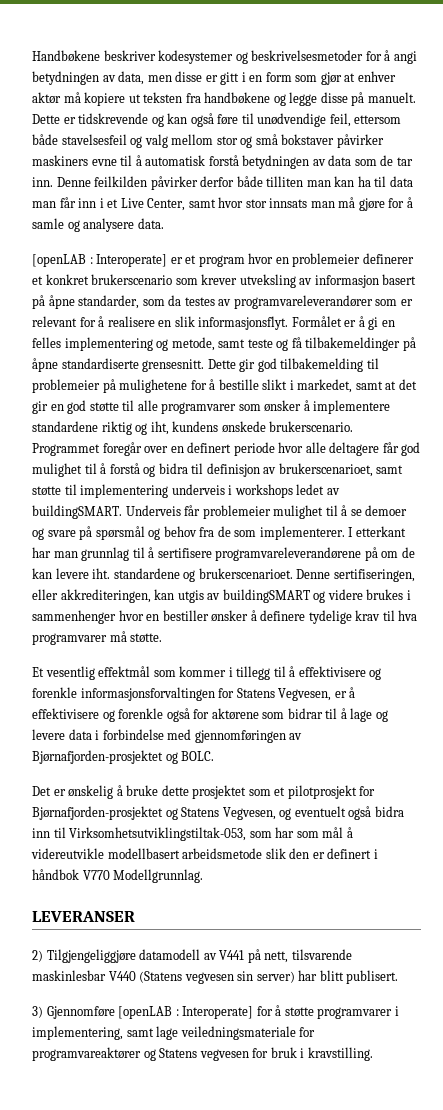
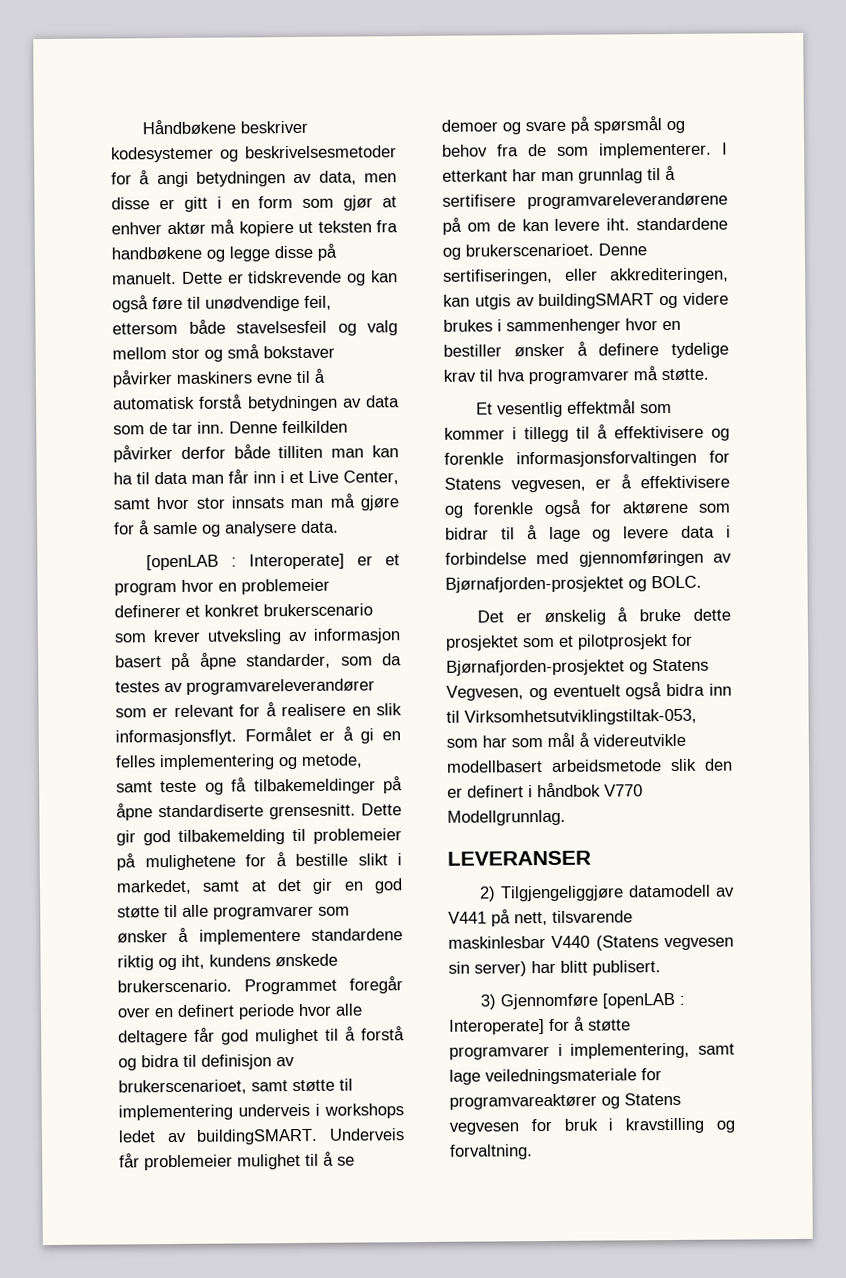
[32,50,100,62] Handbøkene -> [142,119,237,135] Håndbøkene
[278,688,332,701] Vegvesen, -> [510,479,586,493] vegvesen,
[307,1047,373,1061] kravstilling. -> [625,1117,735,1134] [450,1144,533,1160] kravstilling og forvaltning.

